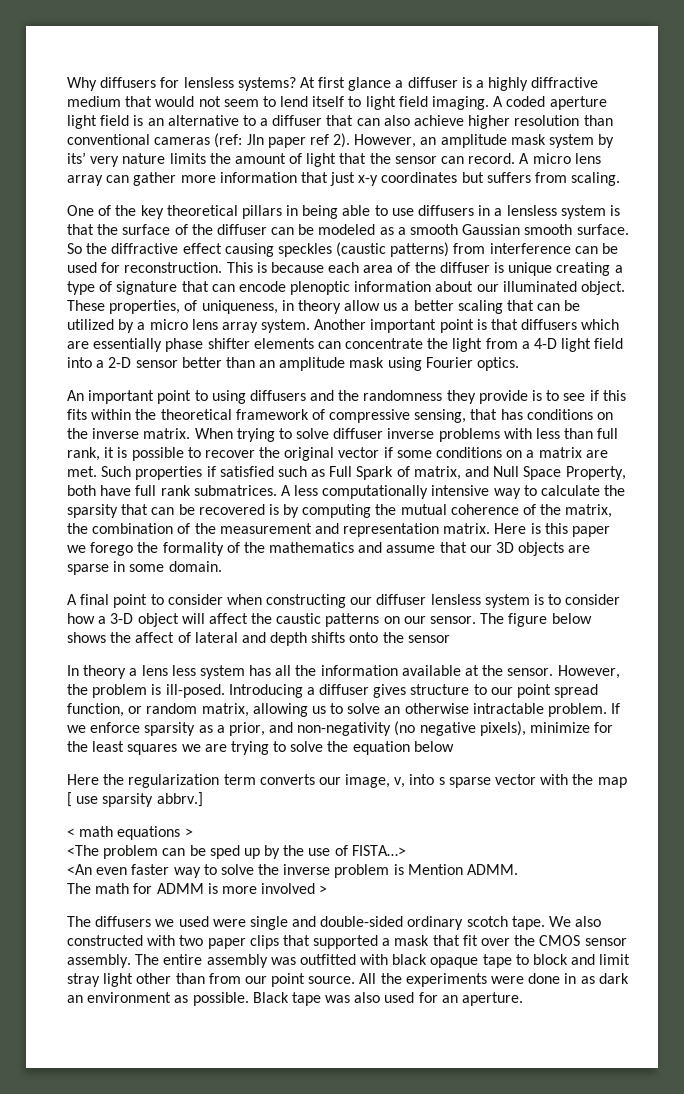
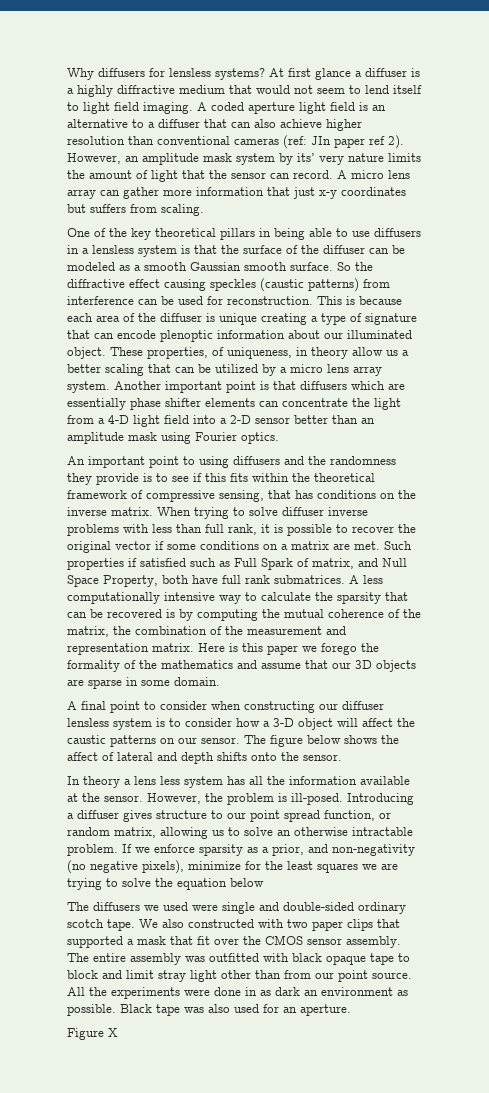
[407,635,450,643] sensor -> [303,754,342,761] sensor.
[67,774,627,788] [67,792,203,807] [67,826,193,840] [67,845,406,859] [67,864,519,878] [67,883,328,894] // Here the regularization term converts our image, v, into s sparse vector with the map [ use sparsity abbrv.] // < math equations > // <The problem can be sped up by the use of FISTA…> // <An even faster way to solve the inverse problem is Mention ADMM. // The math for ADMM is more involved > -> (264, 882) none
(524, 999) none -> [67,1028,118,1040] // Figure X

